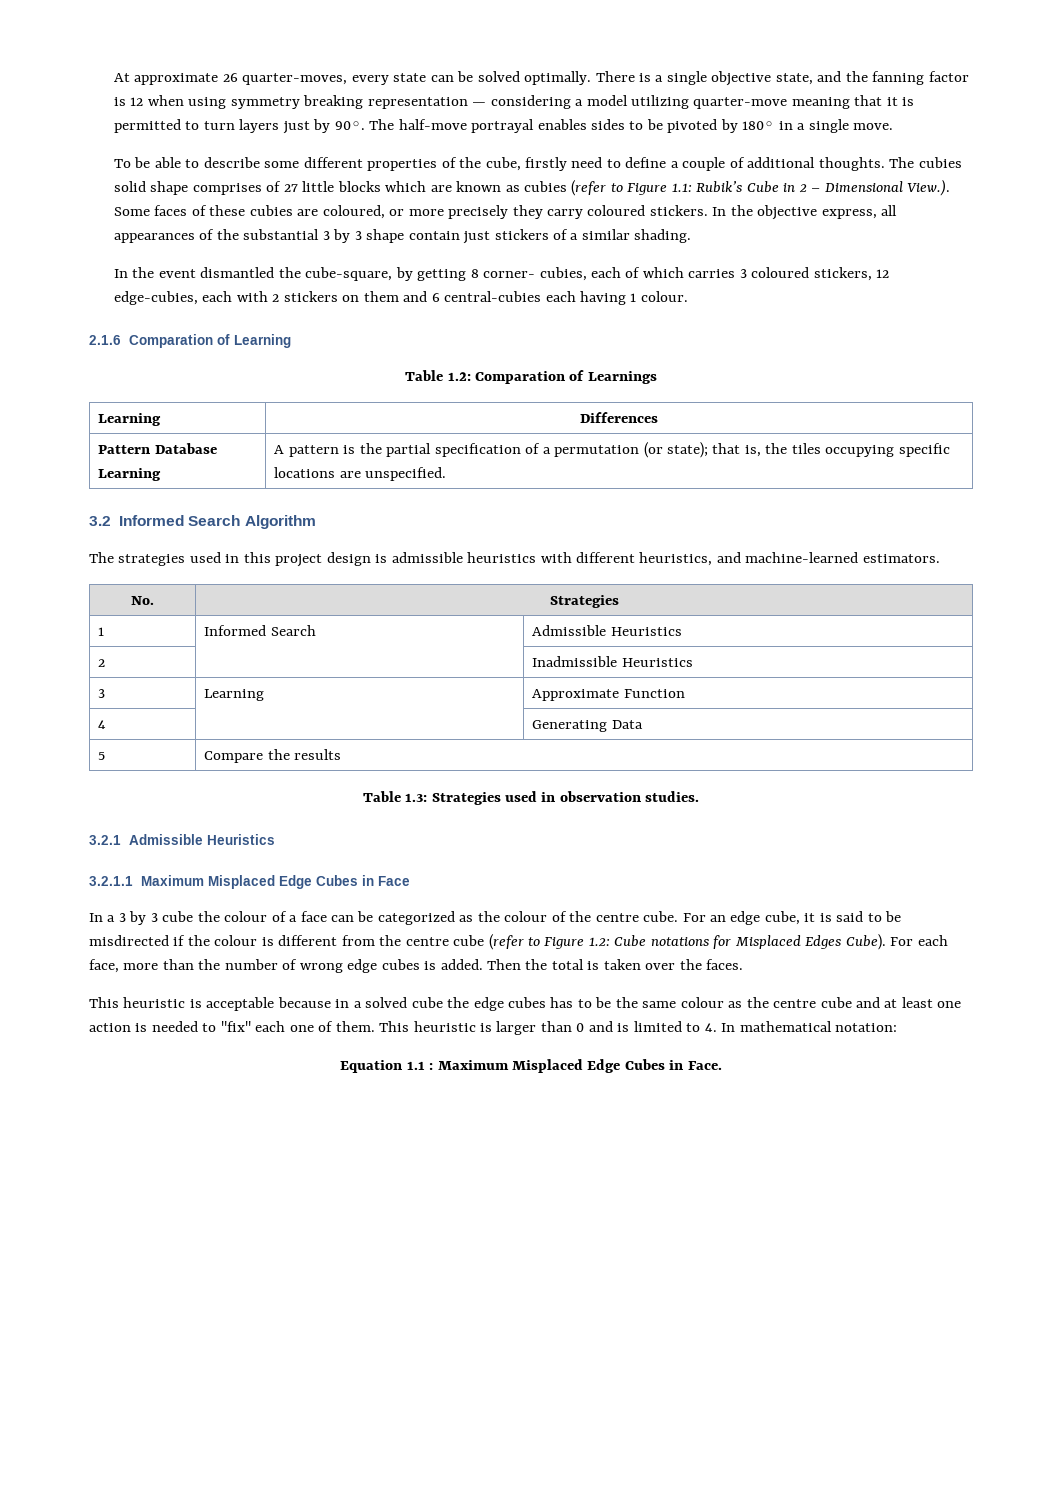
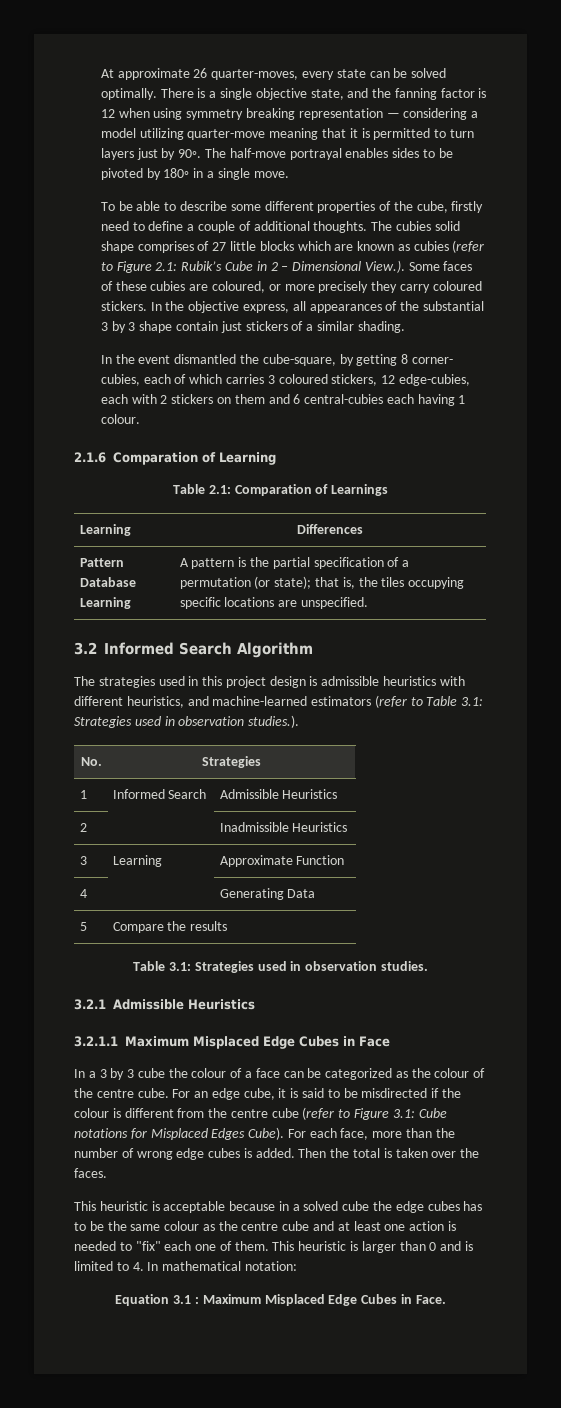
[671,183,692,192] 1.1: -> [155,262,178,271] 2.1:
[447,372,471,381] 1.2: -> [208,485,231,494] 2.1:
[862,554,940,563] estimators. -> [311,695,484,708] [74,715,300,728] estimators (refer to Table 3.1: Strategies used in observation studies.).
[405,793,428,802] 1.3: -> [168,962,191,971] 3.1:
[588,937,610,947] 1.2: -> [392,1109,415,1118] 3.1:
[406,1061,425,1070] 1.1 -> [173,1295,192,1304] 3.1

